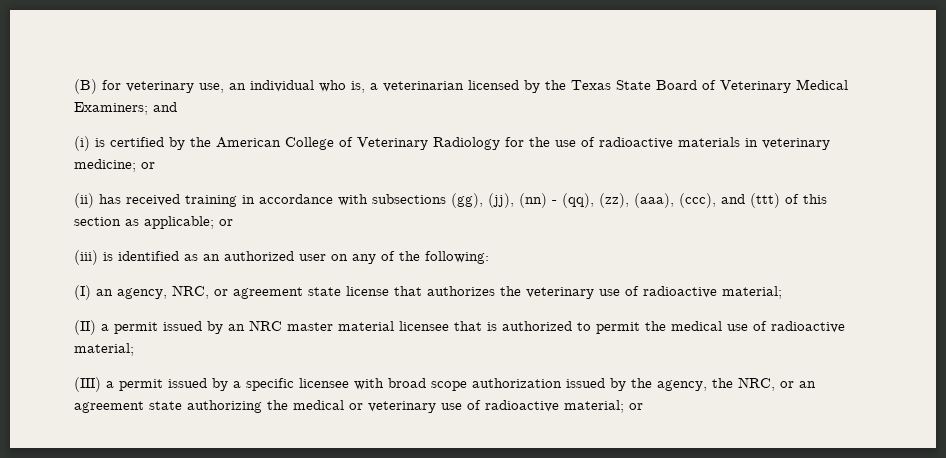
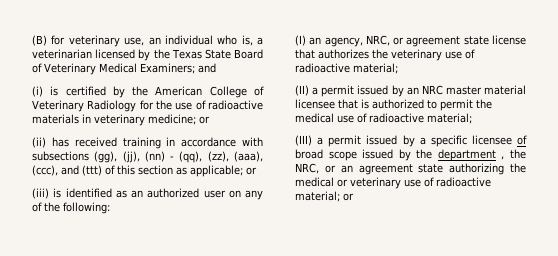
[354,378,384,390] with -> [517,135,527,145] of
[472,378,562,388] authorization -> (357, 156) none
[657,380,707,391] agency, -> [437,149,505,161] department ,

